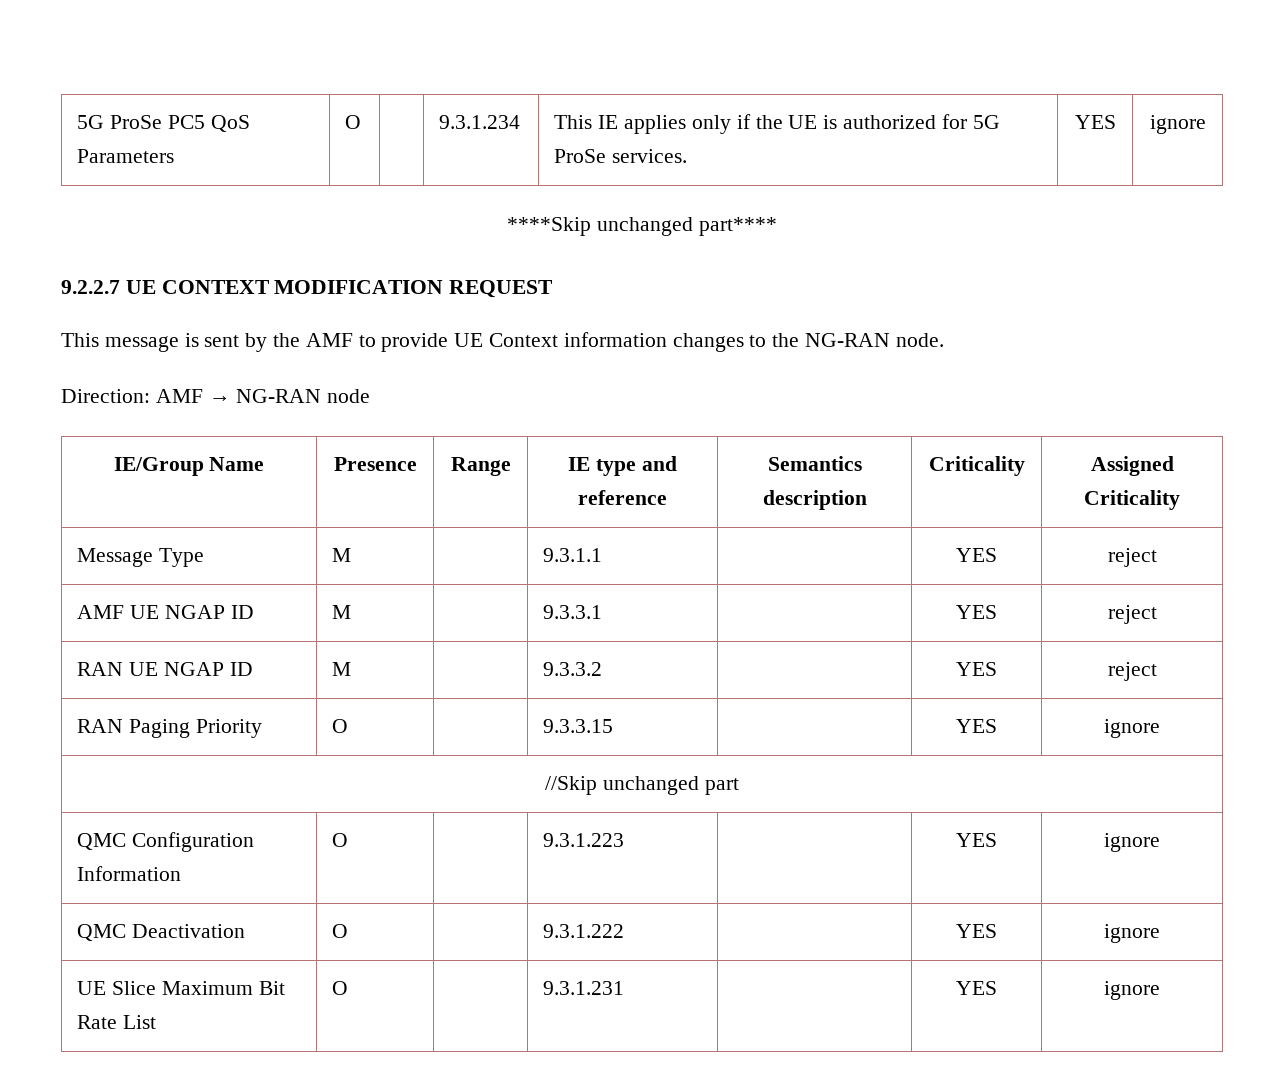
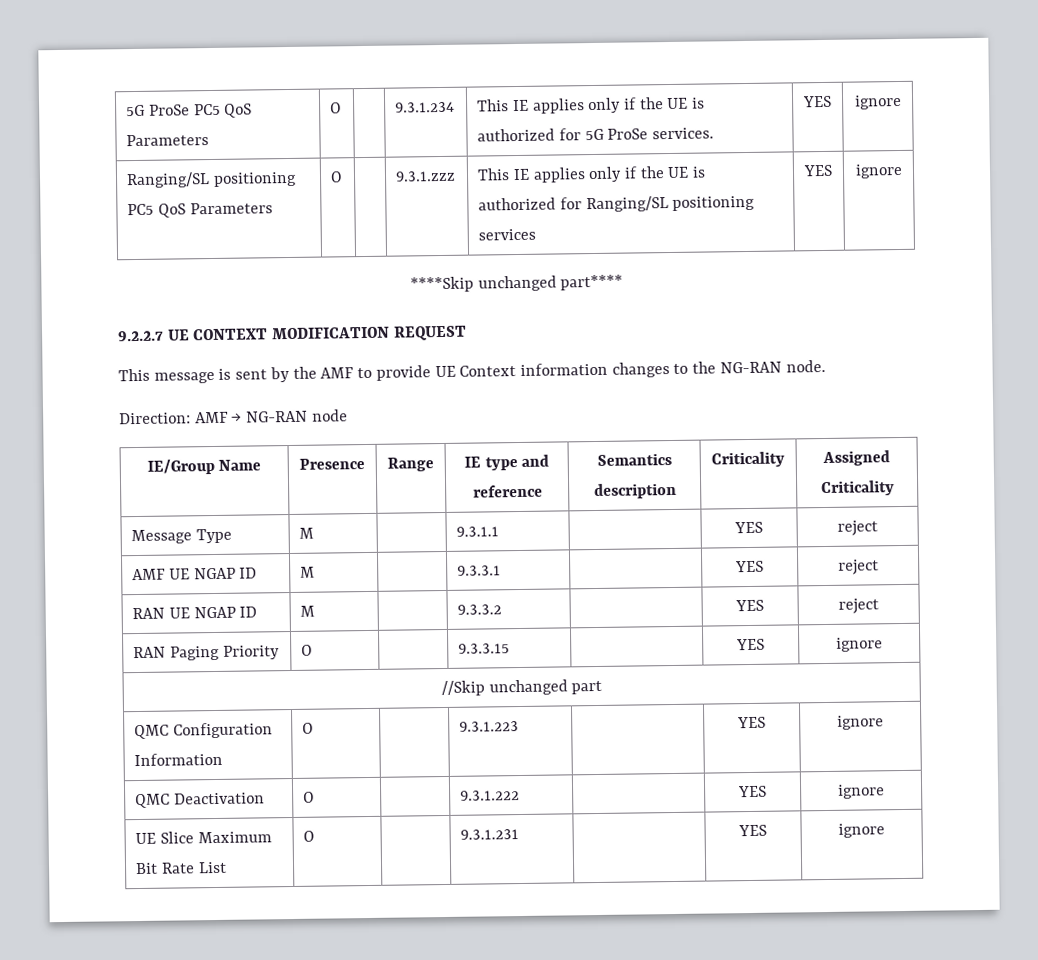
(1206, 124) none -> [126,171,297,189] [127,202,273,218] [330,171,344,183] [395,170,457,182] [477,166,707,183] [478,195,756,213] [478,228,537,241] [803,164,833,177] [854,163,903,179] // Ranging/SL positioning PC5 QoS Parameters | O | | 9.3.1.zzz | This IE applies only if the UE is authorized for Ranging/SL positioning services | YES | ignore

